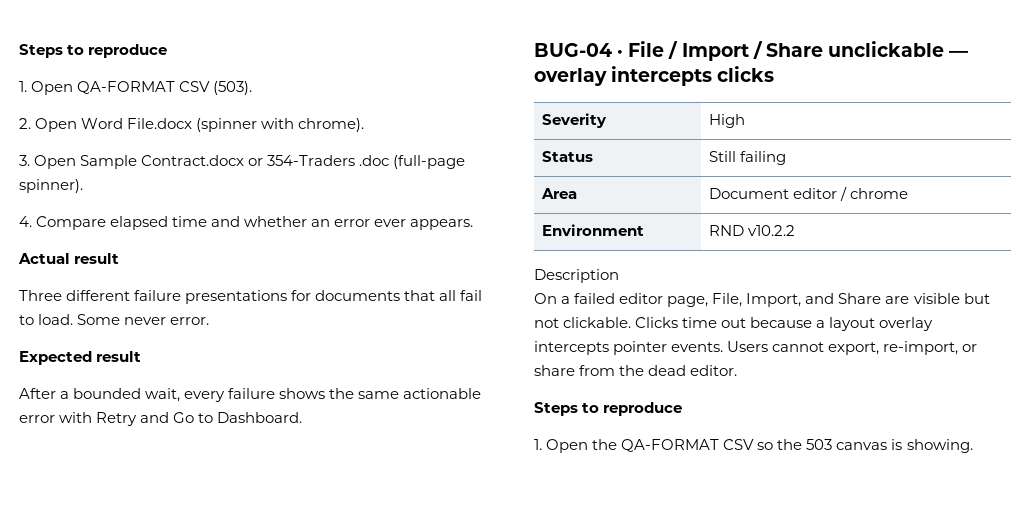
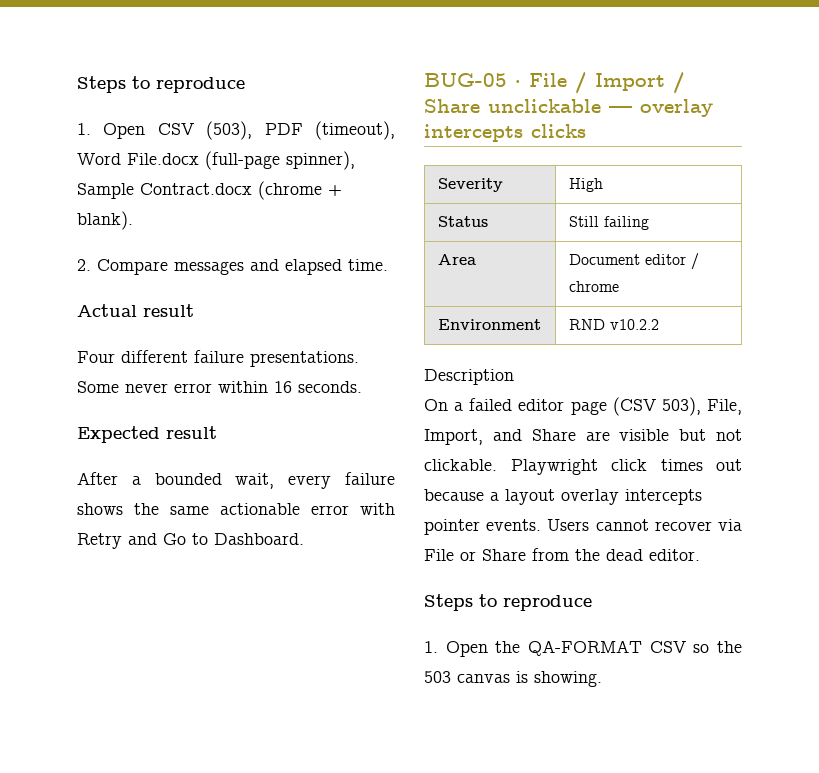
[19,44,168,58] [19,81,253,95] [19,118,365,132] [19,155,466,169] [19,179,83,193] [19,216,474,230] Steps to reproduce // 1. Open QA-FORMAT CSV (503). // 2. Open Word File.docx (spinner with chrome). // 3. Open Sample Contract.docx or 354-Traders .doc (full-page spinner). // 4. Compare elapsed time and whether an error ever appears. -> [77,76,245,93] [77,121,395,140] [77,151,355,170] [77,181,342,200] [77,211,133,230] [77,259,388,275] Steps to reproduce // 1. Open CSV (503), PDF (timeout), Word File.docx (full-page spinner), Sample Contract.docx (chrome + blank). // 2. Compare messages and elapsed time.
[19,290,62,301] Three -> [77,351,115,363] Four
[185,290,483,304] [19,314,210,325] presentations for documents that all fail to load. Some never error. -> [250,351,359,367] [77,381,362,393] presentations. Some never error within 16 seconds.
[534,43,612,57] BUG-04 -> [424,73,507,87] BUG-05
[667,296,709,307] page, -> [570,397,701,416] page (CSV 503),
[635,317,718,328] Clicks time -> [510,459,703,475] Playwright click times
[828,341,978,355] [534,365,575,376] export, re-import, or share -> [654,519,742,531] [424,549,526,561] recover via File or Share

